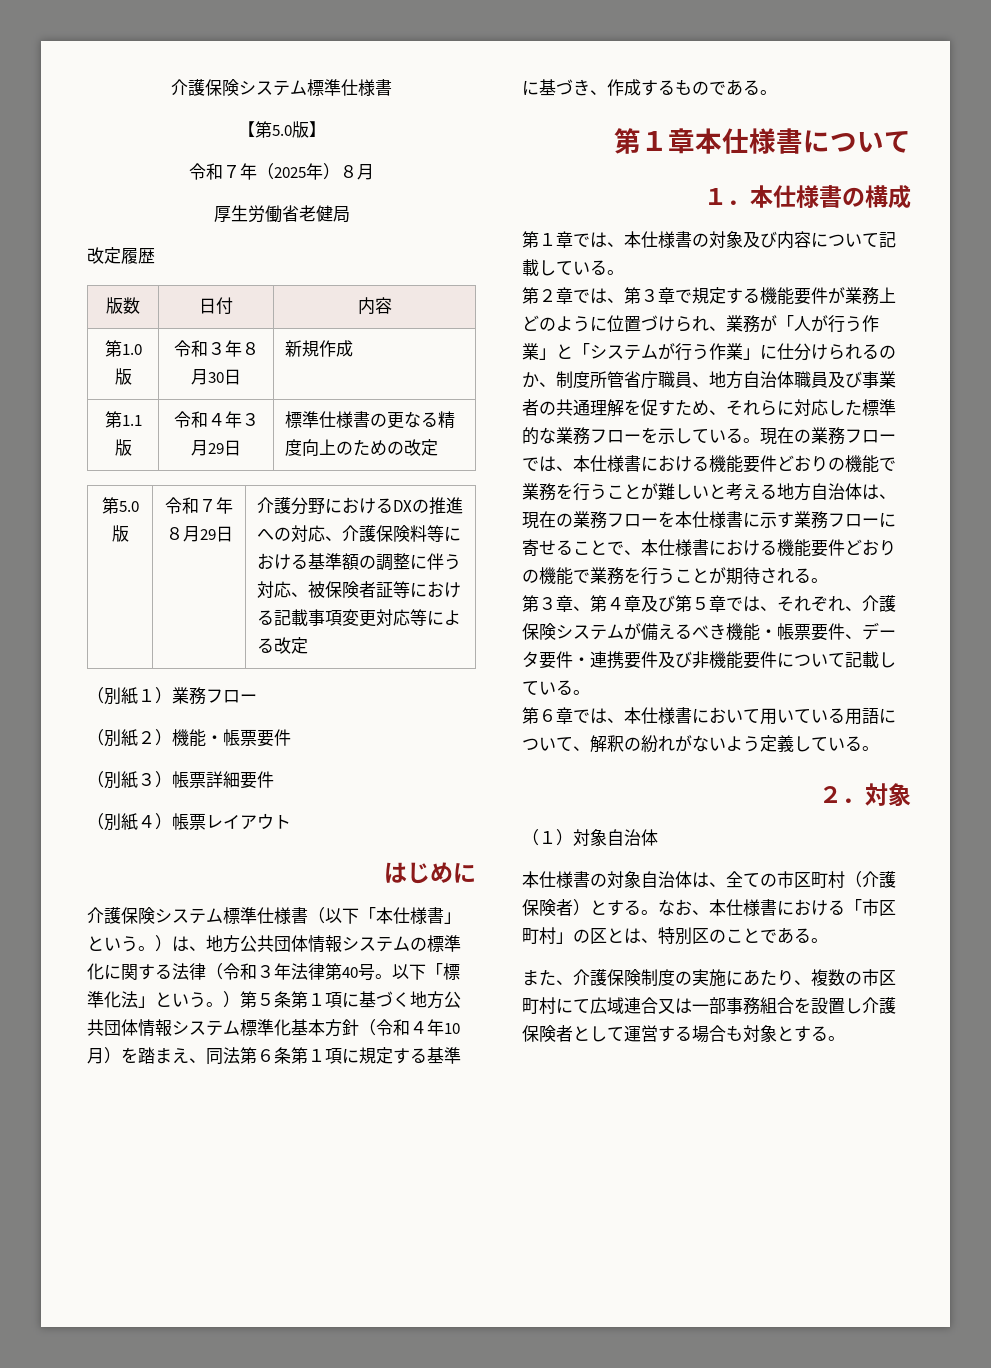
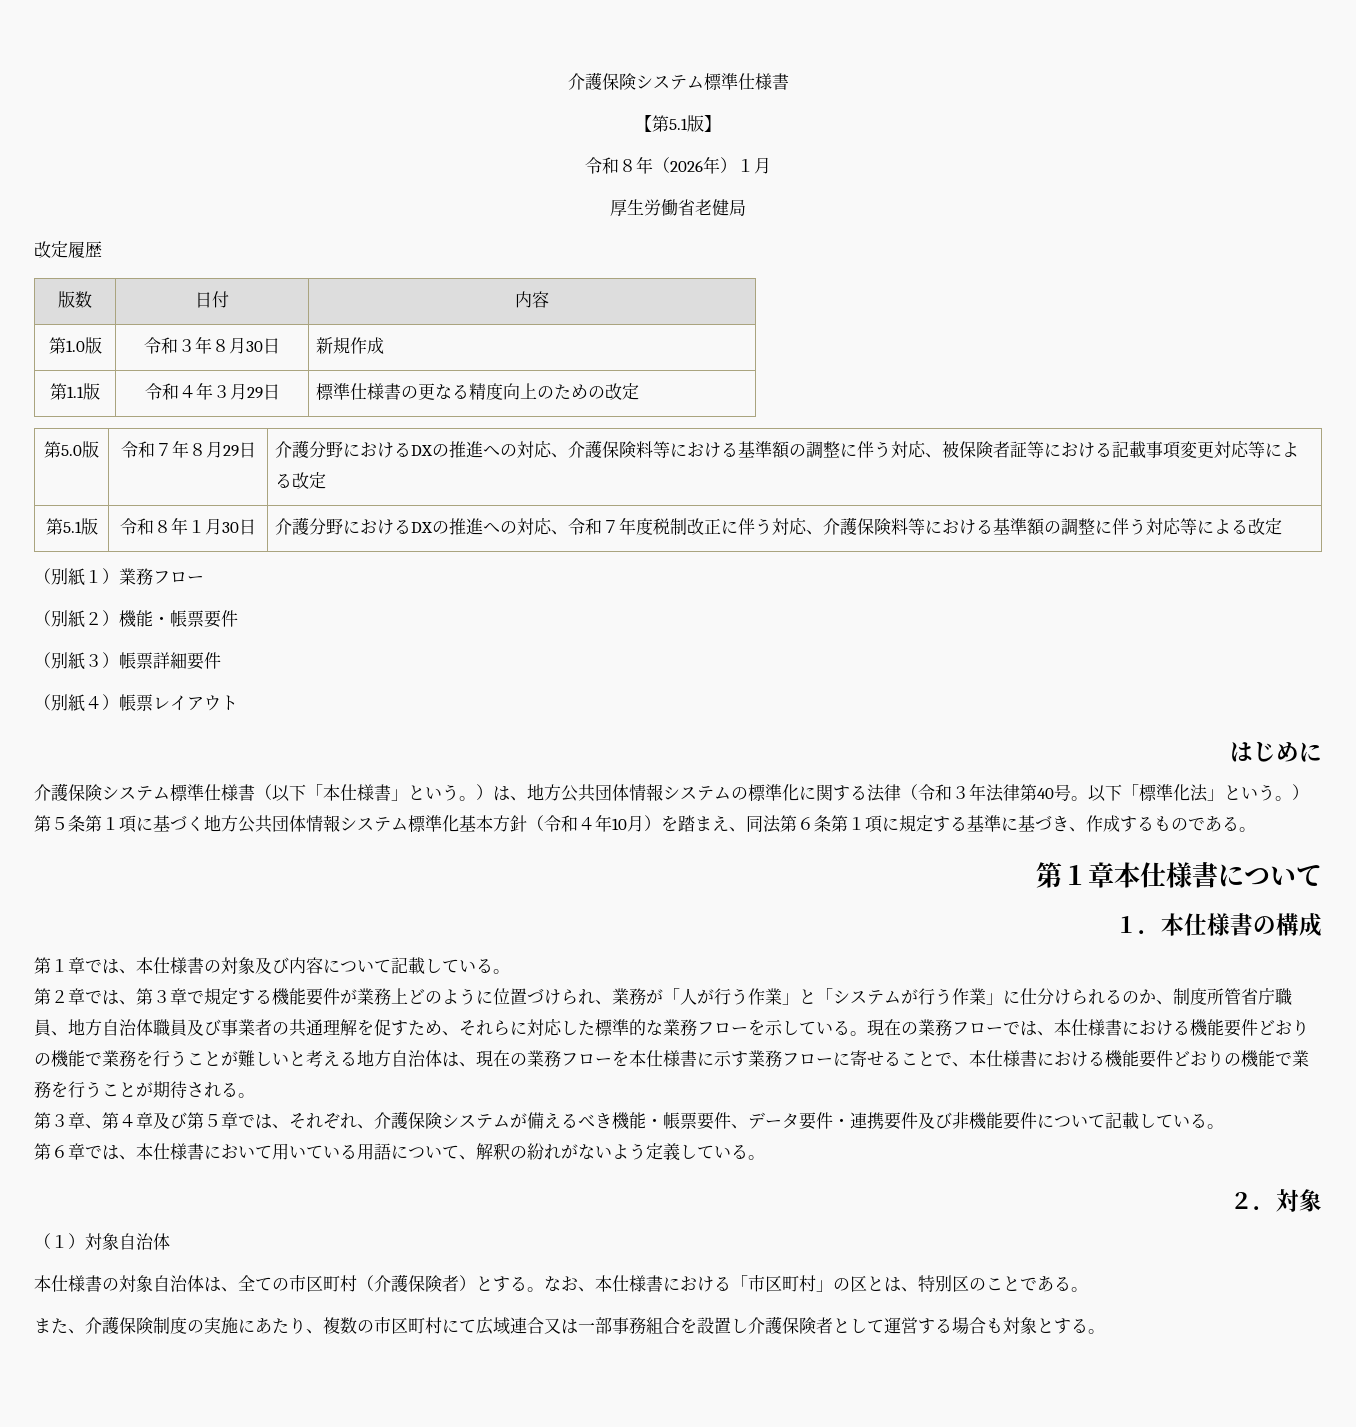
[271,125,292,136] 5.0 -> [669,118,688,130] 5.1
[223,163,357,180] ７年（2025年）８ -> [619,156,754,174] ８年（2026年）１
(308, 645) none -> [45,518,98,535] [120,517,256,535] [274,517,1282,536] // 第5.1版 | 令和８年１月30日 | 介護分野におけるDXの推進への対応、令和７年度税制改正に伴う対応、介護保険料等における基準額の調整に伴う対応等による改定

